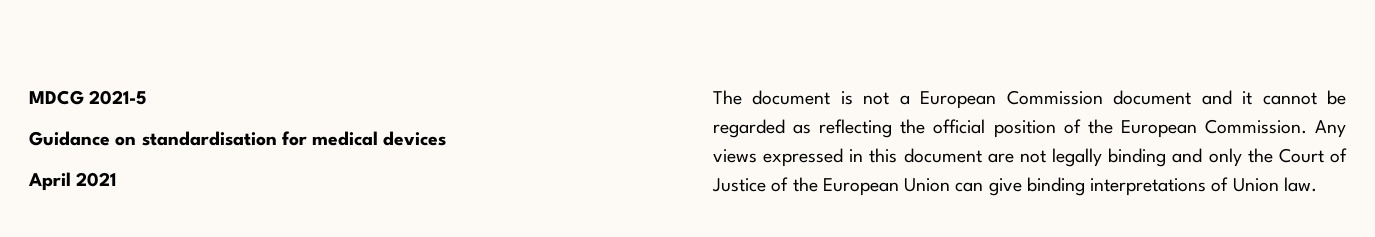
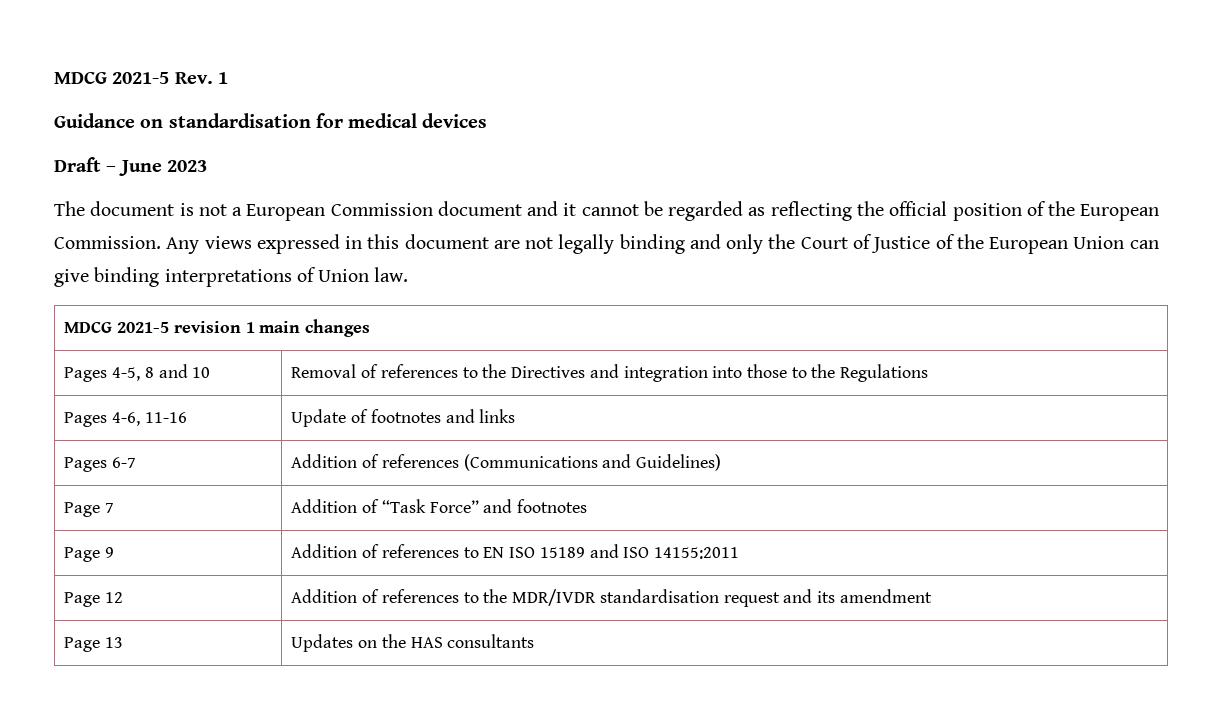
[29,90,148,105] MDCG 2021-5 -> [54,71,228,84] MDCG 2021-5 Rev. 1
[28,172,117,191] April 2021 -> [54,157,207,176] Draft – June 2023
(1317, 184) none -> [64,319,371,337] [64,364,211,382] [291,364,929,382] [64,412,187,427] [291,409,516,427] [64,457,137,472] [291,454,722,471] [64,502,115,517] [291,499,588,513] [64,547,115,562] [291,544,739,559] [64,592,124,607] [291,589,932,607] [64,637,124,652] [291,634,535,652] // MDCG 2021-5 revision 1 main changes // Pages 4-5, 8 and 10 | Removal of references to the Directives and integration into those to the Regulations // Pages 4-6, 11-16 | Update of footnotes and links // Pages 6-7 | Addition of references (Communications and Guidelines) // Page 7 | Addition of “Task Force” and footnotes // Page 9 | Addition of references to EN ISO 15189 and ISO 14155:2011 // Page 12 | Addition of references to the MDR/IVDR standardisation request and its amendment // Page 13 | Updates on the HAS consultants

